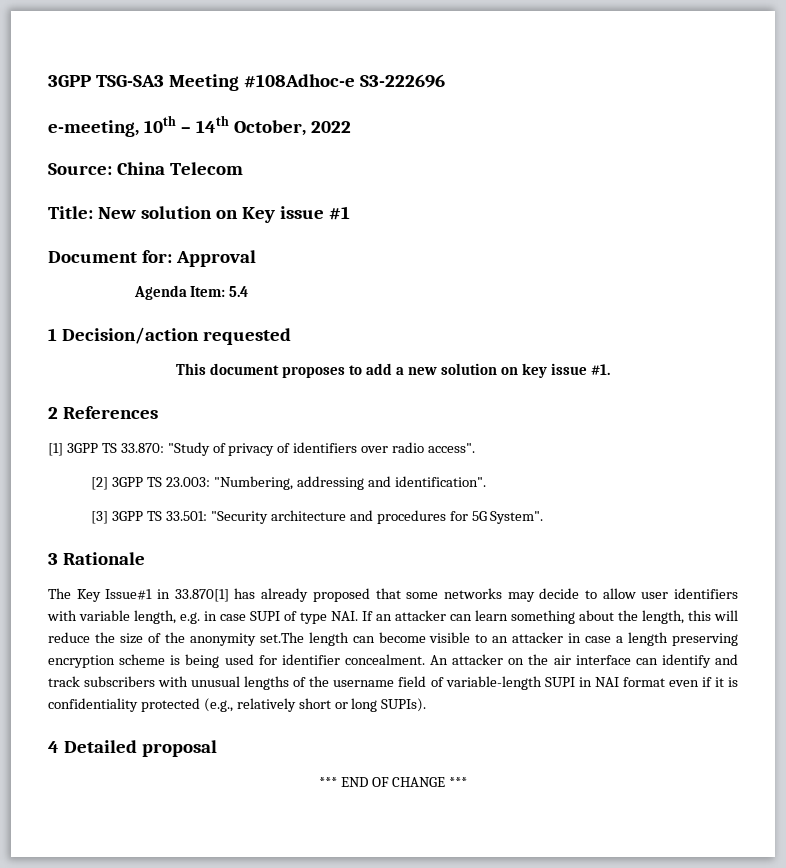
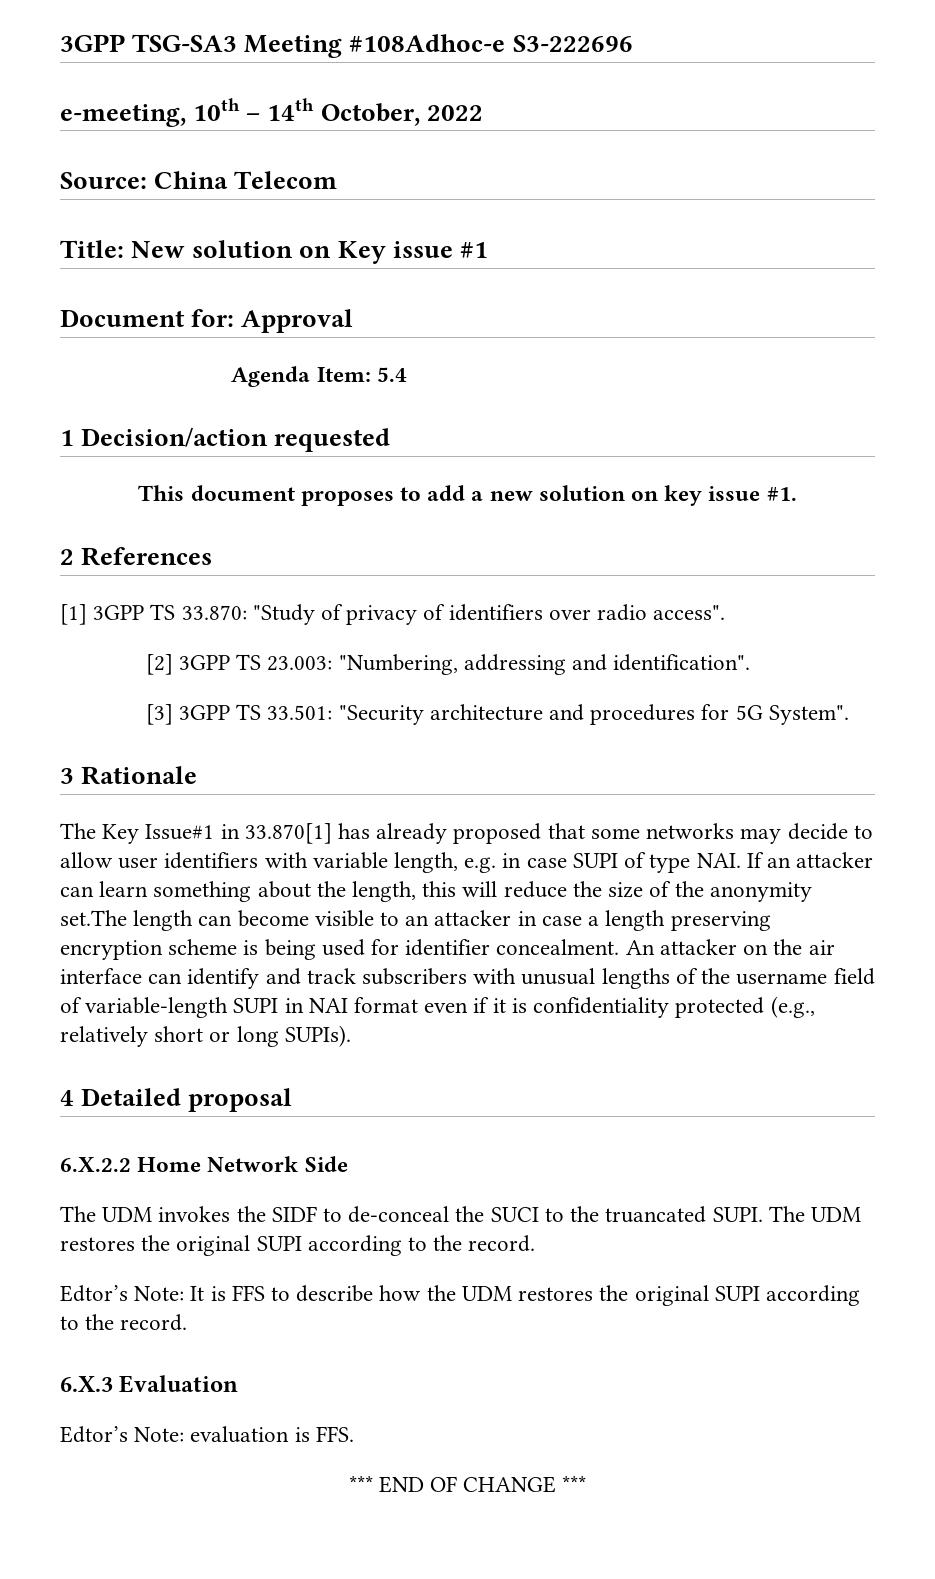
(217, 748) none -> [60,1156,348,1172] [60,1206,861,1223] [60,1235,536,1256] [60,1285,860,1306] [60,1314,188,1331] [60,1375,239,1393] [60,1426,354,1443] // 6.X.2.2 Home Network Side // The UDM invokes the SIDF to de-conceal the SUCI to the truancated SUPI. The UDM restores the original SUPI according to the record. // Edtor’s Note: It is FFS to describe how the UDM restores the original SUPI according to the record. // 6.X.3 Evaluation // Edtor’s Note: evaluation is FFS.

